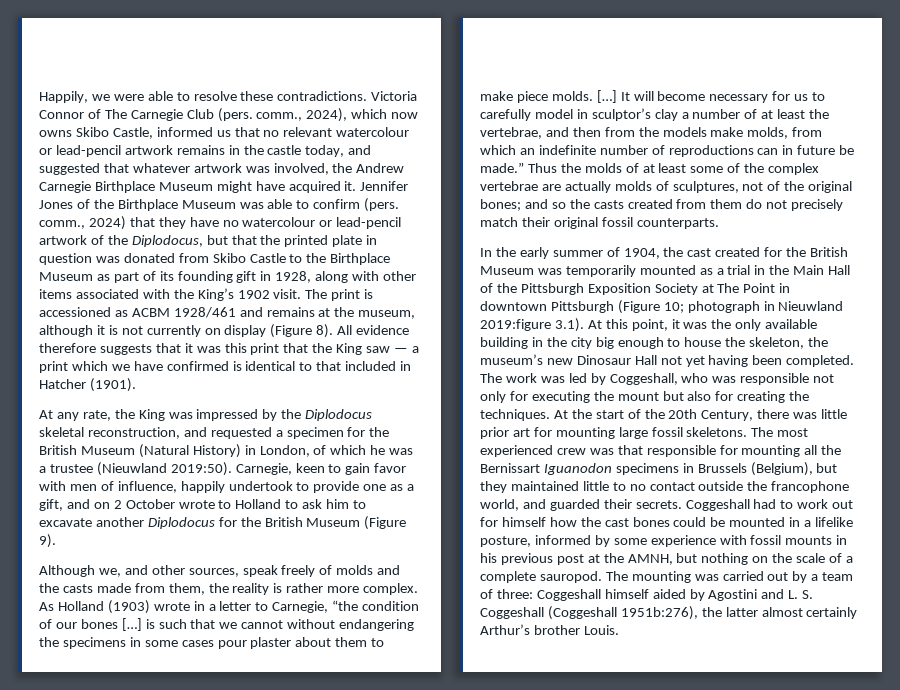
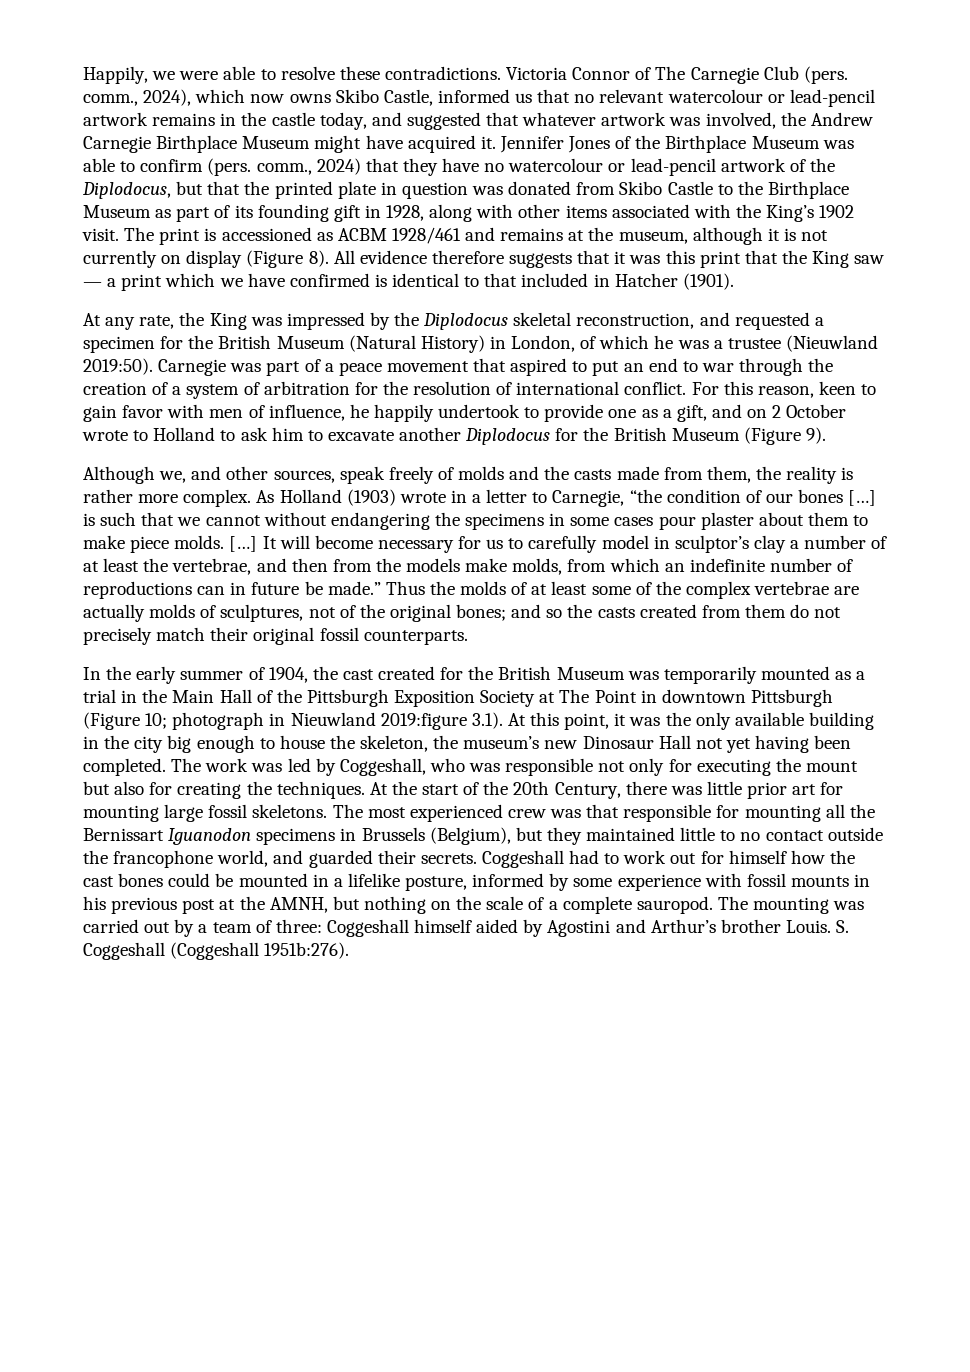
[235,463,292,475] Carnegie, -> [158,358,834,376] [83,381,814,399] Carnegie was part of a peace movement that aspired to put an end to war through the creation of a system of arbitration for the resolution of international conflict. For this reason,
(177, 487) none -> [349,404,369,418] he
[788,590,814,599] [480,606,858,620] [480,624,619,635] L. S. Coggeshall (Coggeshall 1951b:276), the latter almost certainly Arthur’s brother Louis. -> [650,919,850,933] [83,942,350,960] Arthur’s brother Louis. S. Coggeshall (Coggeshall 1951b:276).

